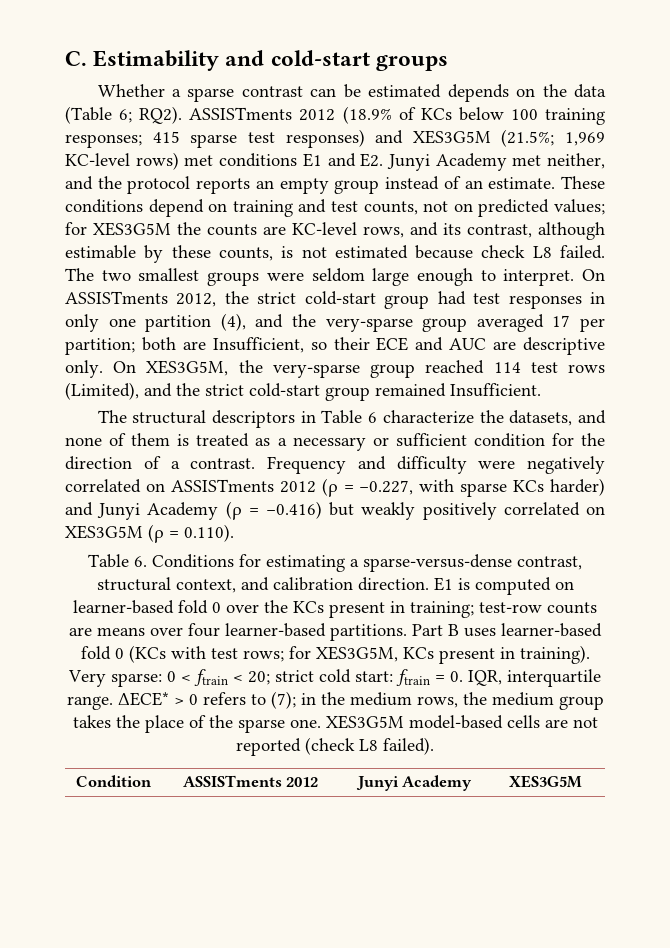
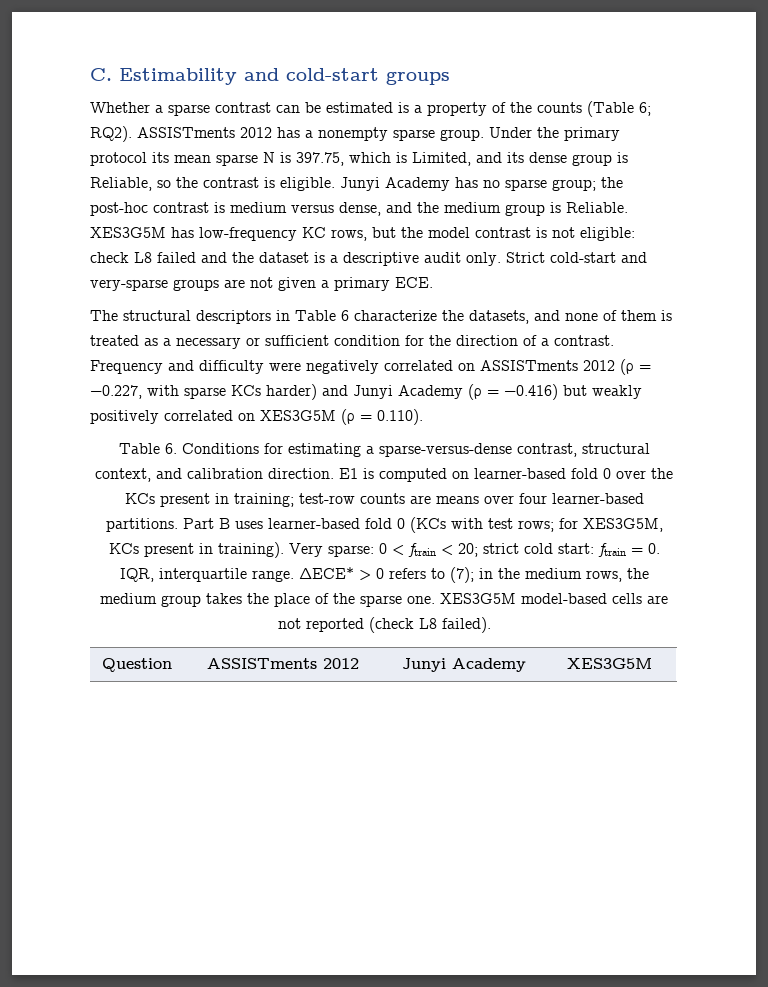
[447,84,606,102] depends on the data -> [398,102,582,116] is a property of the counts
[342,106,606,125] [65,129,605,148] [65,152,605,171] [65,176,606,194] [65,199,606,217] [65,222,605,240] [65,245,605,263] [65,268,605,286] [65,291,606,309] [65,313,605,332] [65,337,605,355] [65,360,605,378] [65,382,541,401] (18.9% of KCs below 100 training responses; 415 sparse test responses) and XES3G5M (21.5%; 1,969 KC-level rows) met conditions E1 and E2. Junyi Academy met neither, and the protocol reports an empty group instead of an estimate. These conditions depend on training and test counts, not on predicted values; for XES3G5M the counts are KC-level rows, and its contrast, although estimable by these counts, is not estimated because check L8 failed. The two smallest groups were seldom large enough to interpret. On ASSISTments 2012, the strict cold-start group had test responses in only one partition (4), and the very-sparse group averaged 17 per partition; both are Insufficient, so their ECE and AUC are descriptive only. On XES3G5M, the very-sparse group reached 114 test rows (Limited), and the strict cold-start group remained Insufficient. -> [277,127,620,141] [90,152,628,166] [90,177,623,191] [90,202,628,216] [90,227,635,241] [90,252,647,266] [90,277,433,291] has a nonempty sparse group. Under the primary protocol its mean sparse N is 397.75, which is Limited, and its dense group is Reliable, so the contrast is eligible. Junyi Academy has no sparse group; the post-hoc contrast is medium versus dense, and the medium group is Reliable. XES3G5M has low-frequency KC rows, but the model contrast is not eligible: check L8 failed and the dataset is a descriptive audit only. Strict cold-start and very-sparse groups are not given a primary ECE.
[75,775,152,787] Condition -> [101,658,172,672] Question

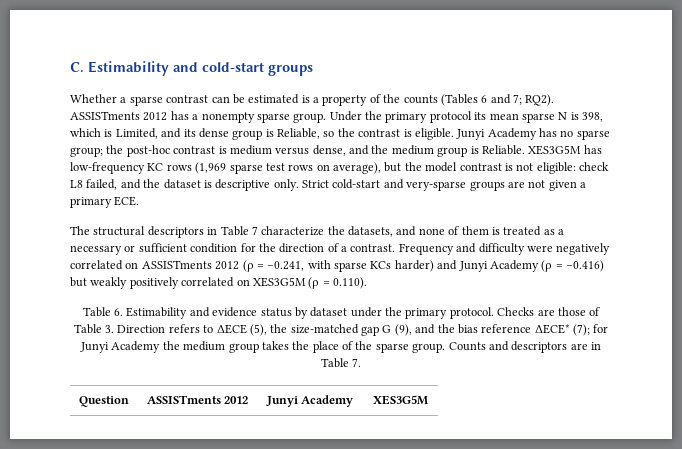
[587,101,651,117] (Table 6; -> [440,94,522,106] (Tables 6 and 7;
[296,152,344,166] 397.75, -> [582,112,603,122] 398,
[331,229,367,241] rows, -> [166,162,381,174] rows (1,969 sparse test rows on average),
[157,252,196,263] failed -> [86,179,118,190] failed,
[330,252,461,266] a descriptive audit -> [215,179,271,191] descriptive
[341,310,349,321] 6 -> [251,226,258,235] 7
[90,385,142,399] −0.227, -> [267,261,305,271] −0.241,
[181,443,650,457] [95,468,673,482] [124,493,644,507] [105,517,663,533] [108,542,660,558] [119,567,622,583] Conditions for estimating a sparse-versus-dense contrast, structural context, and calibration direction. E1 is computed on learner-based fold 0 over the KCs present in training; test-row counts are means over four learner-based partitions. Part B uses learner-based fold 0 (KCs with test rows; for XES3G5M, KCs present in training). Very sparse: 0 < ftrain < 20; strict cold start: ftrain = 0. IQR, interquartile range. ΔECE* > 0 refers to (7); in the medium rows, -> [126,307,601,319] [73,324,609,336] [80,341,161,353] Estimability and evidence status by dataset under the primary protocol. Checks are those of Table 3. Direction refers to ΔECE (5), the size-matched gap G (9), and the bias reference ΔECE* (7); for Junyi Academy
[407,593,668,604] [277,617,491,633] one. XES3G5M model-based cells are not reported (check L8 failed). -> [412,341,601,353] [320,358,362,368] group. Counts and descriptors are in Table 7.

